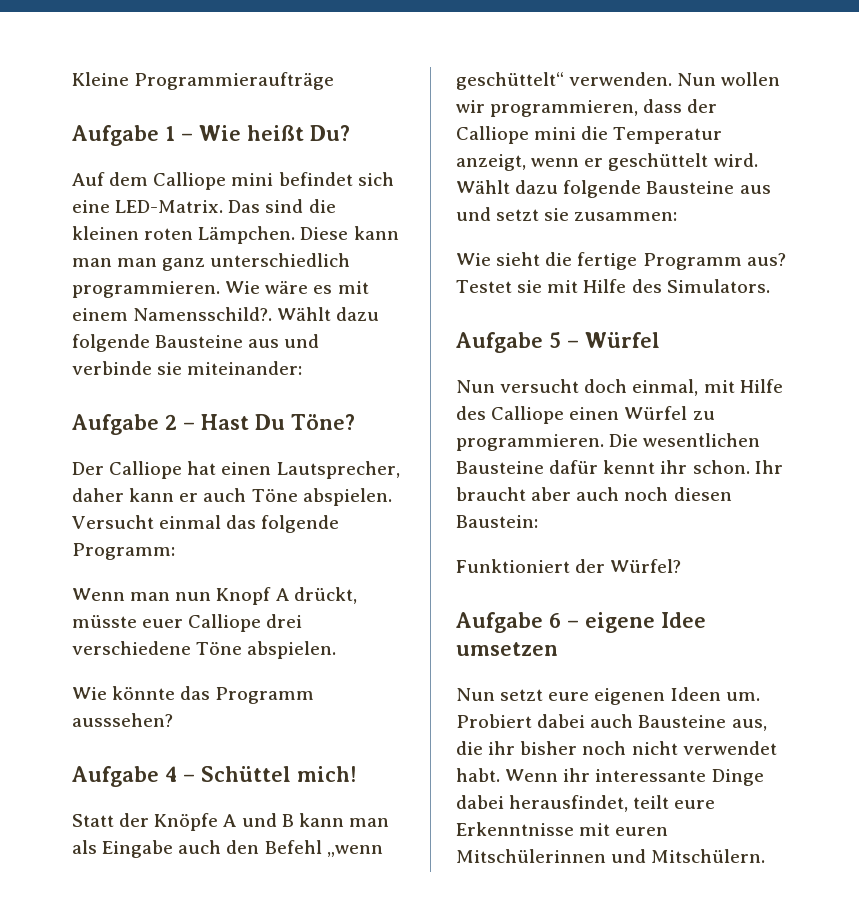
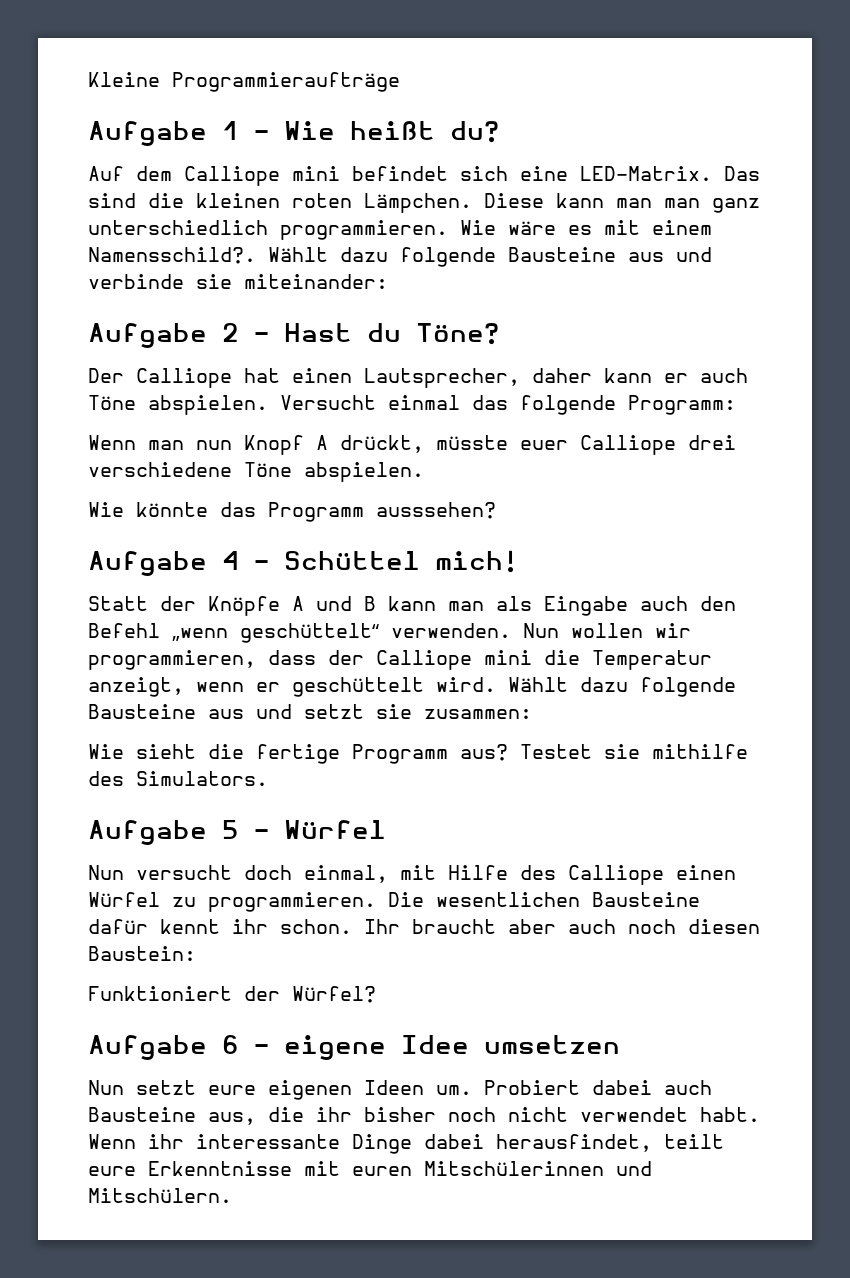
[310,125,350,141] Du? -> [450,121,499,143] du?
[255,414,285,430] Du -> [367,323,401,342] du
[547,279,627,293] mit Hilfe -> [652,744,748,759] mithilfe

